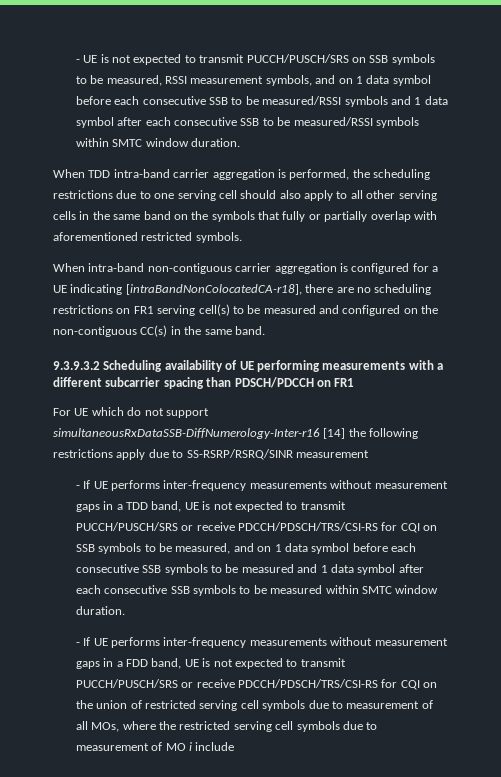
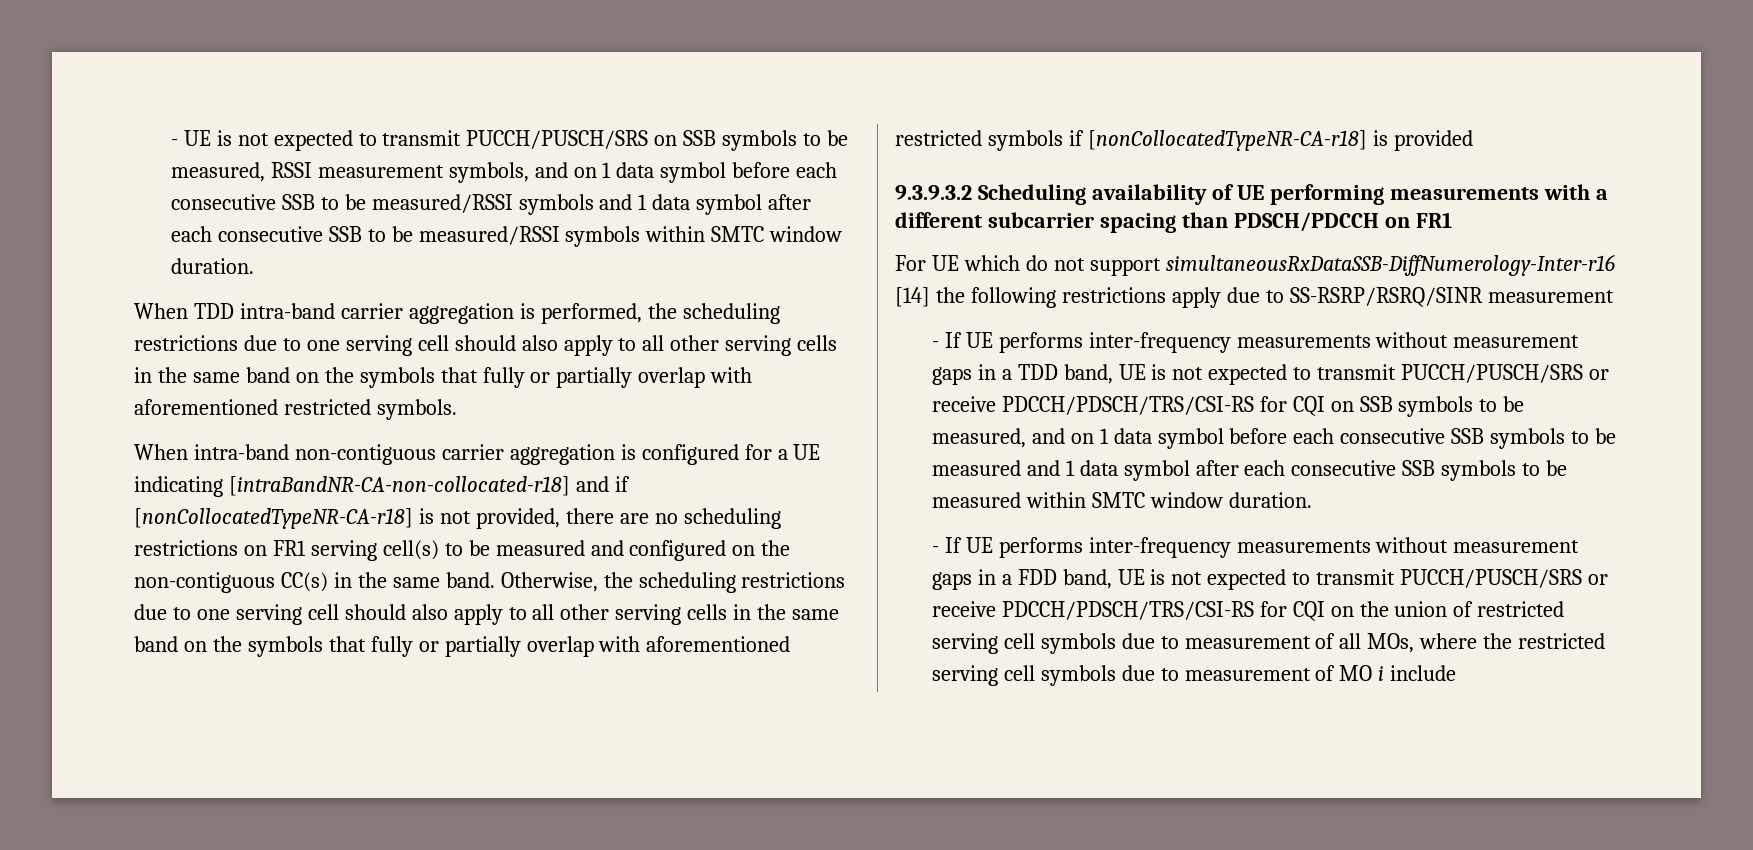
[125,284,302,295] [intraBandNonColocatedCA-r18], -> [228,476,630,496] [134,508,560,529] [intraBandNR-CA-non-collocated-r18] and if [nonCollocatedTypeNR-CA-r18] is not provided,
(265, 330) none -> [500,572,846,593] [134,604,840,625] [134,636,791,657] [895,130,1473,151] Otherwise, the scheduling restrictions due to one serving cell should also apply to all other serving cells in the same band on the symbols that fully or partially overlap with aforementioned restricted symbols if [nonCollocatedTypeNR-CA-r18] is provided

